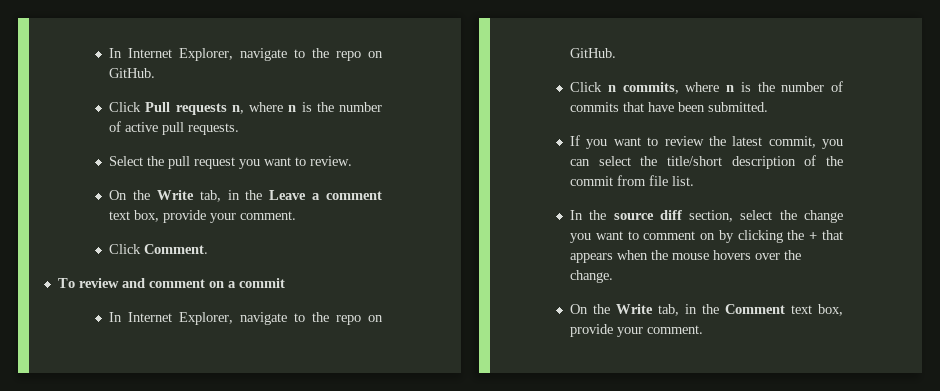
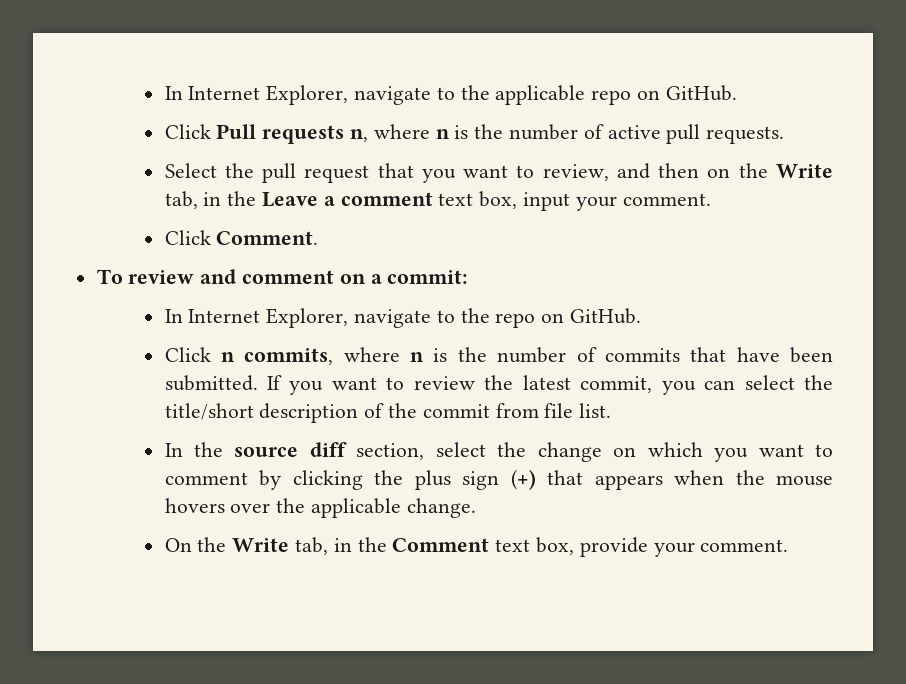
[109,48,330,61] In Internet Explorer, navigate to the -> [164,85,586,105] In Internet Explorer, navigate to the applicable
[239,156,353,169] [109,190,128,200] you want to review. // On -> [377,163,731,183] that you want to review, and then on
[163,210,207,223] provide -> [522,192,570,211] input
[238,278,285,288] commit -> [387,270,469,284] commit:
(769, 107) // -> (258, 383) none
(843, 216) none -> [613,442,703,457] on which
[700,233,716,240] on -> (248, 478) none
[809,232,818,240] + -> [414,469,536,490] plus sign (+)
(802, 255) none -> [310,498,401,518] applicable

